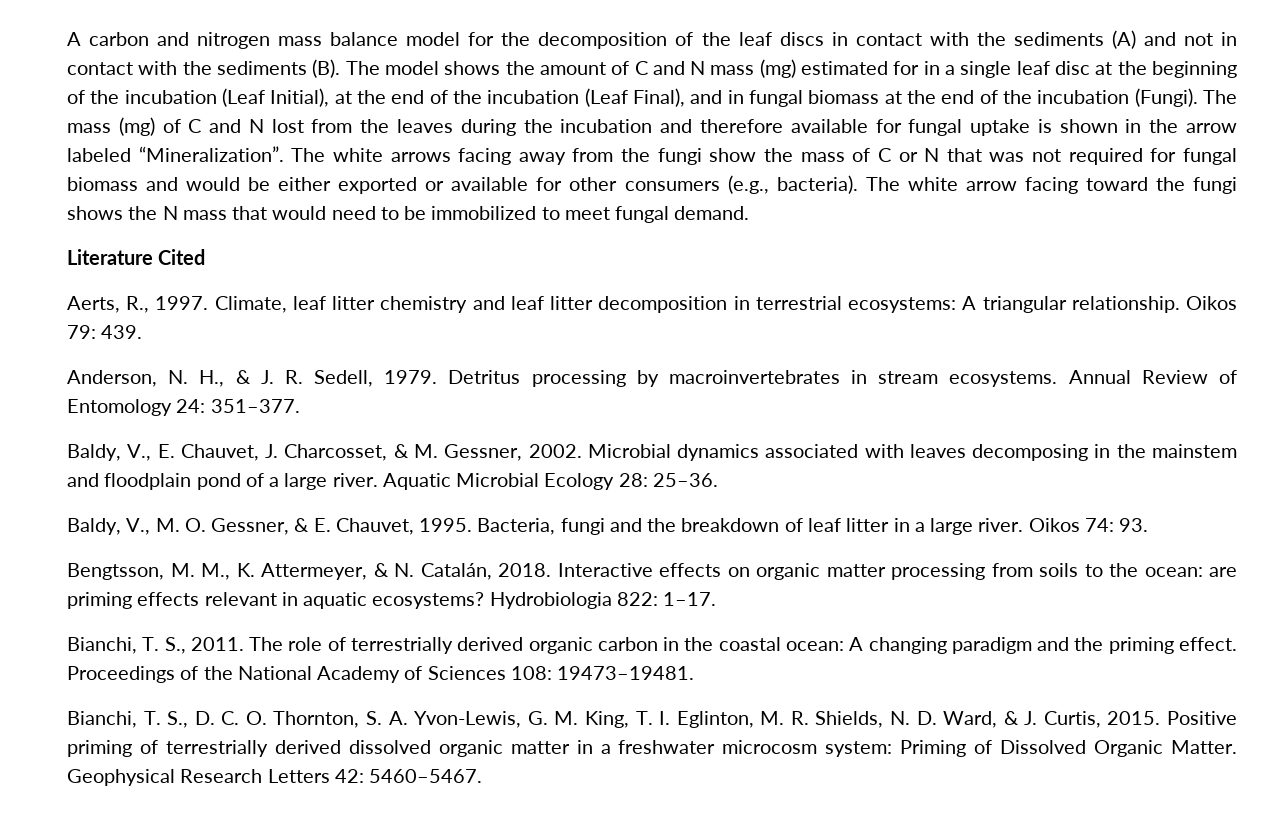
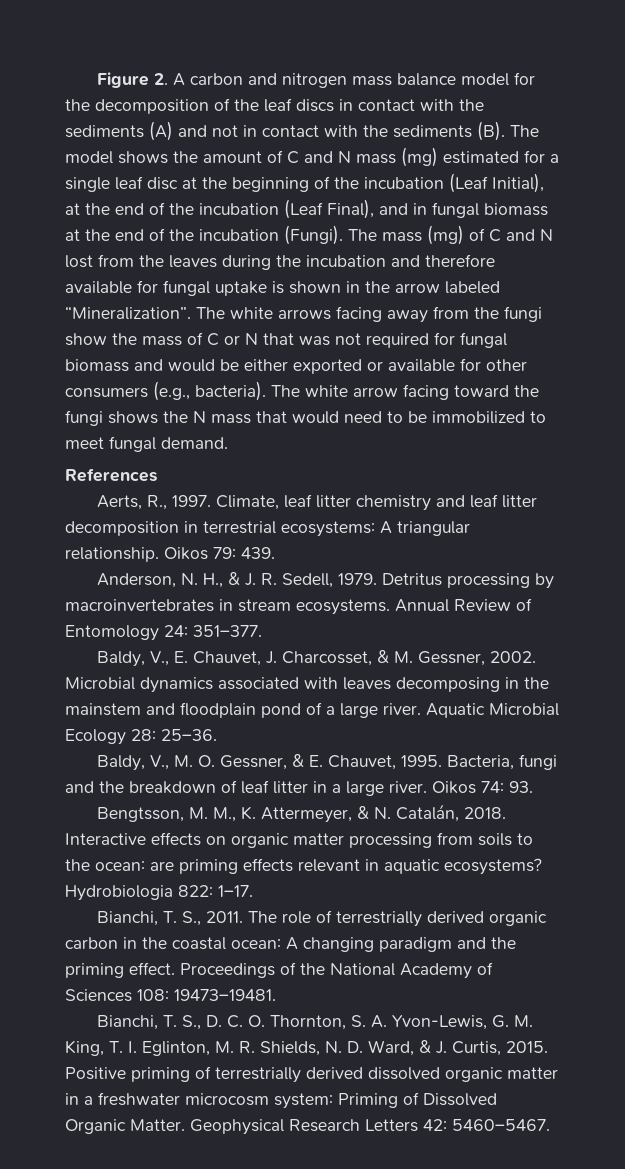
(67, 39) none -> [97,72,169,88] Figure 2.
[923,61,940,75] in -> (545, 156) none
[67,249,206,265] Literature Cited -> [65,468,157,482] References

